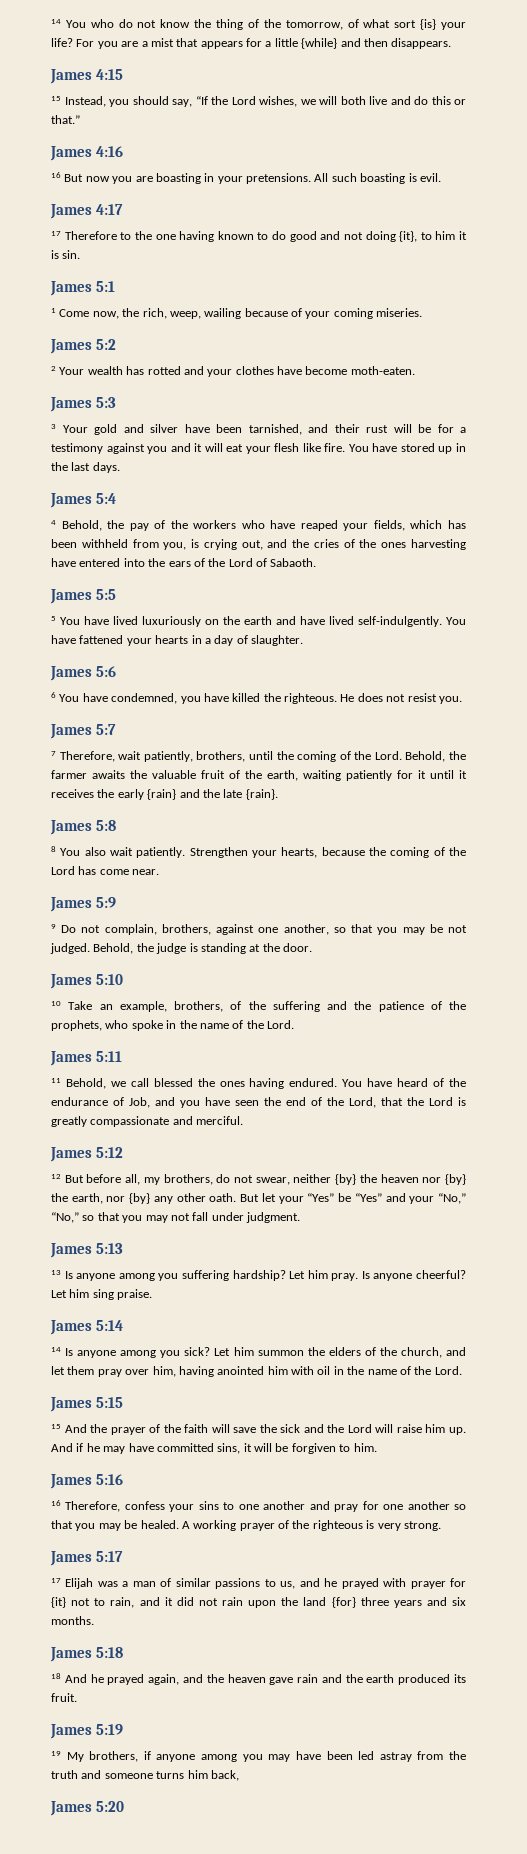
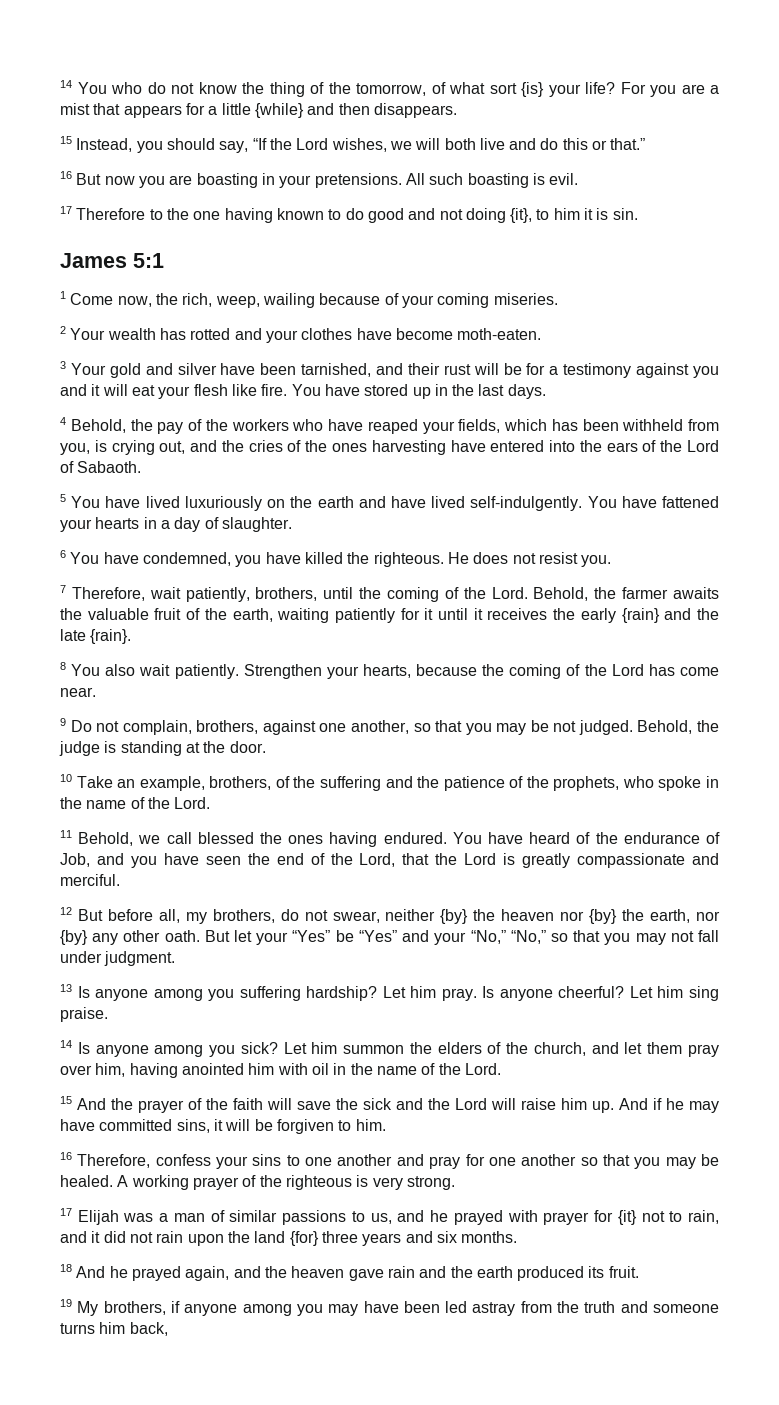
[50,69,124,84] // James 4:15 -> (457, 110) none
[50,146,124,161] // James 4:16 -> (646, 144) none
[50,204,124,219] // James 4:17 -> (579, 179) none
[50,339,117,354] // James 5:2 -> (558, 299) none
[50,397,117,412] // James 5:3 -> (542, 334) none
[50,493,117,508] // James 5:4 -> (546, 391) none
[50,589,117,604] // James 5:5 -> (142, 467) none
[50,666,117,681] // James 5:6 -> (292, 524) none
[50,724,117,739] // James 5:7 -> (612, 561) none
[50,820,117,835] // James 5:8 -> (132, 636) none
[50,897,117,912] // James 5:9 -> (96, 692) none
[50,974,124,989] // James 5:10 -> (266, 747) none
[50,1051,123,1066] // James 5:11 -> (211, 803) none
[50,1147,124,1162] // James 5:12 -> (120, 880) none
[50,1243,124,1258] // James 5:13 -> (176, 958) none
[50,1320,124,1335] // James 5:14 -> (108, 1014) none
[50,1397,124,1412] // James 5:15 -> (501, 1069) none
[50,1474,124,1489] // James 5:16 -> (386, 1125) none
[50,1551,124,1566] // James 5:17 -> (455, 1183) none
[50,1647,124,1662] // James 5:18 -> (518, 1237) none
[50,1724,124,1739] // James 5:19 -> (639, 1272) none
[50,1801,125,1816] // James 5:20 -> (168, 1329) none

